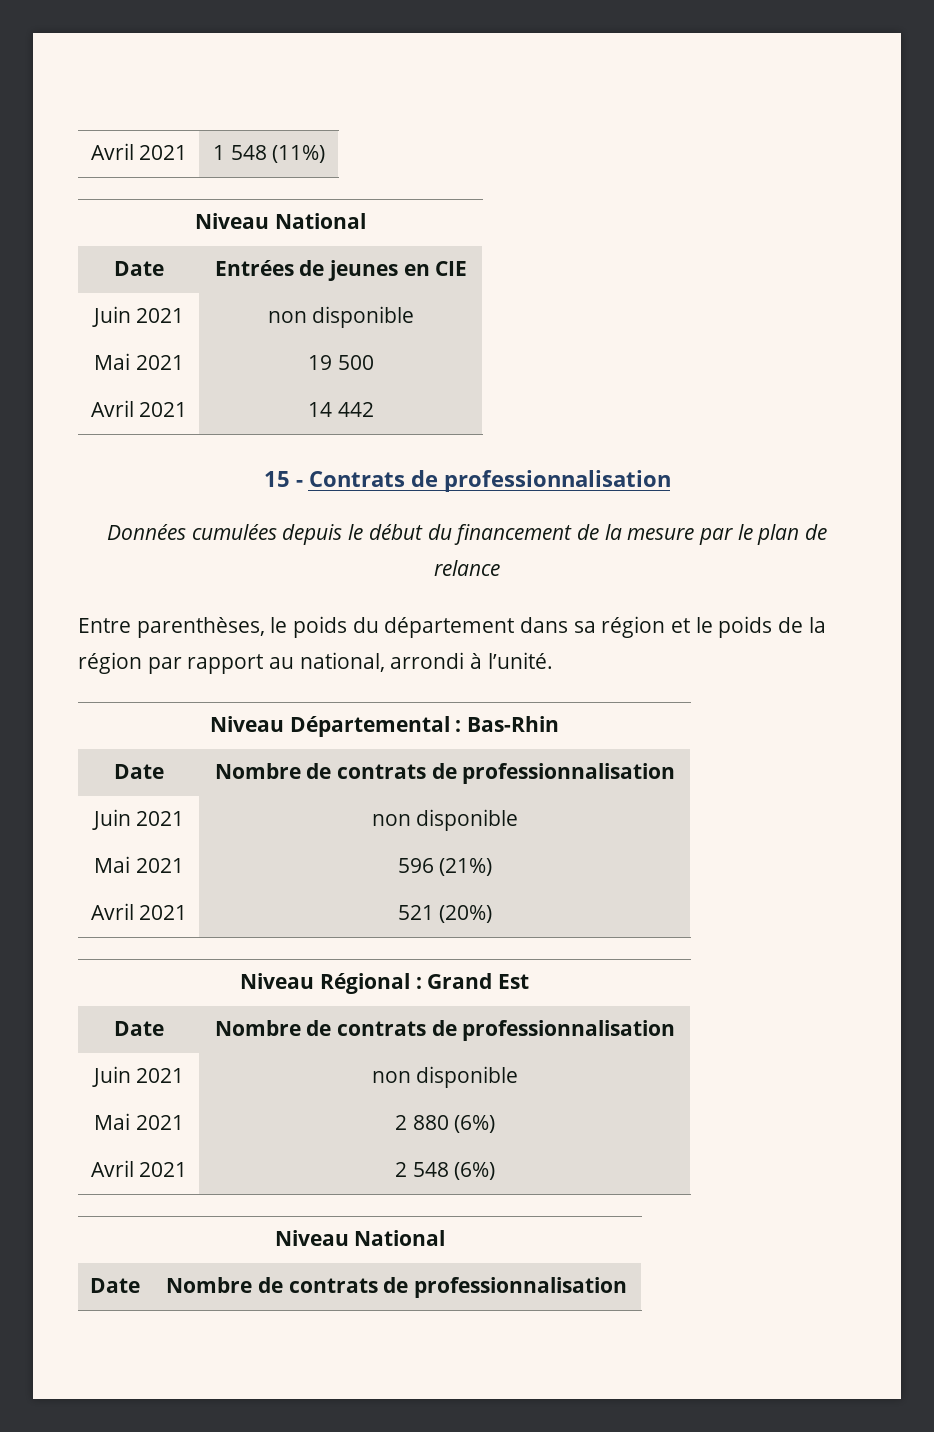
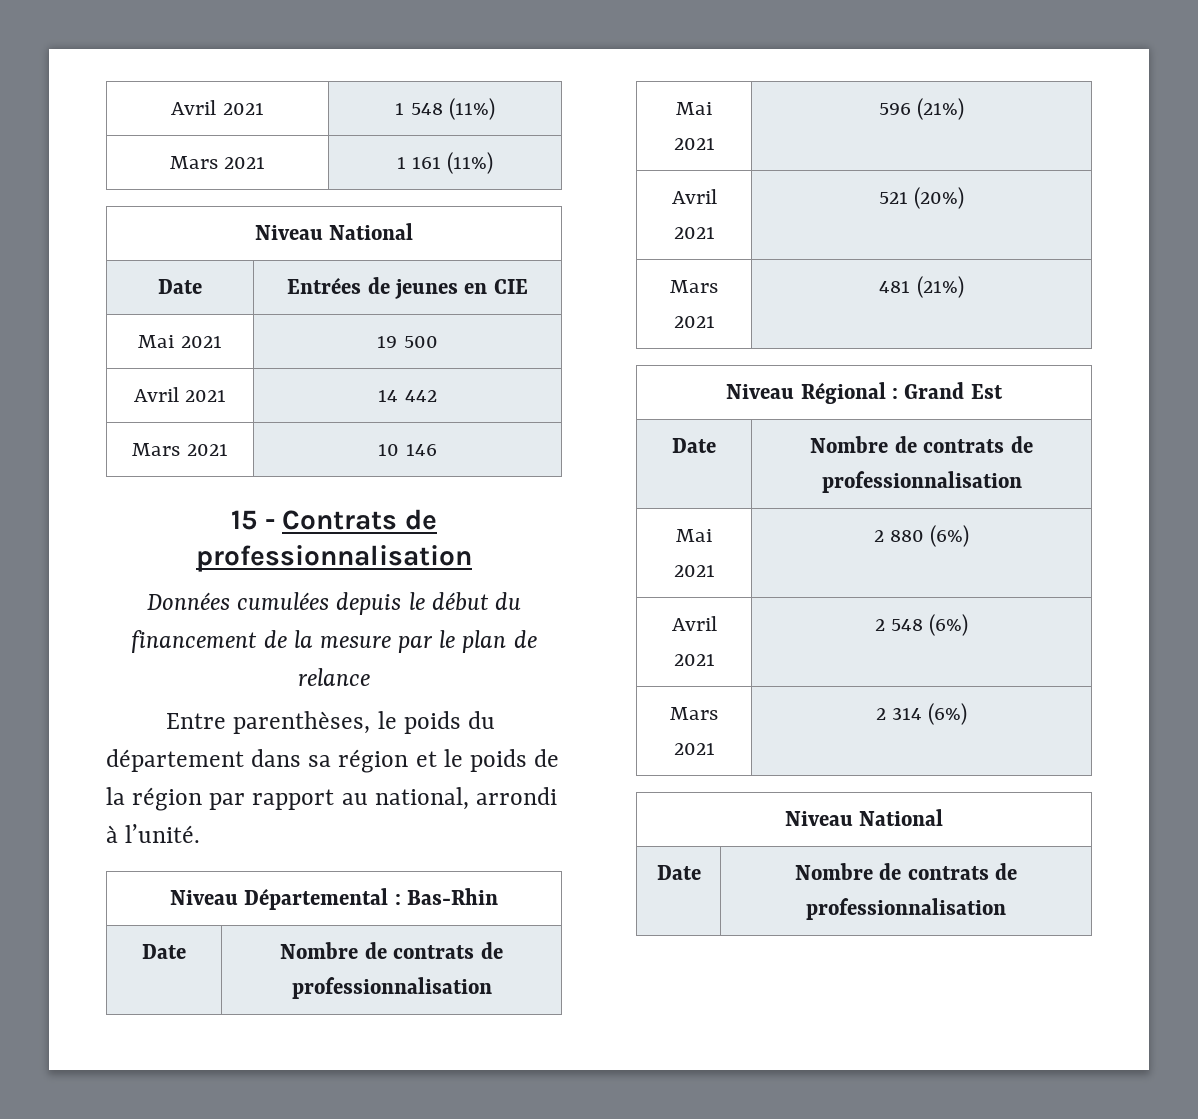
(326, 154) none -> [169,156,266,169] [396,152,494,174] // Mars 2021 | 1 161 (11%)
[91,306,185,327] [267,306,415,328] // Juin 2021 | non disponible -> (528, 286) none
(374, 409) none -> [132,443,228,456] [378,444,437,456] // Mars 2021 | 10 146
[91,809,185,830] [371,809,519,831] // Juin 2021 | non disponible -> (492, 988) none
(493, 914) none -> [670,280,718,293] [673,316,715,328] [879,276,964,298] // Mars 2021 | 481 (21%)
[91,1066,185,1087] [371,1066,519,1088] // Juin 2021 | non disponible -> (1022, 482) none
(496, 1171) none -> [670,707,718,720] [673,743,715,755] [875,703,968,725] // Mars 2021 | 2 314 (6%)

